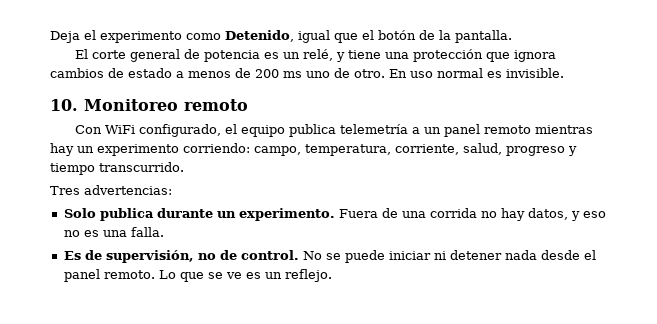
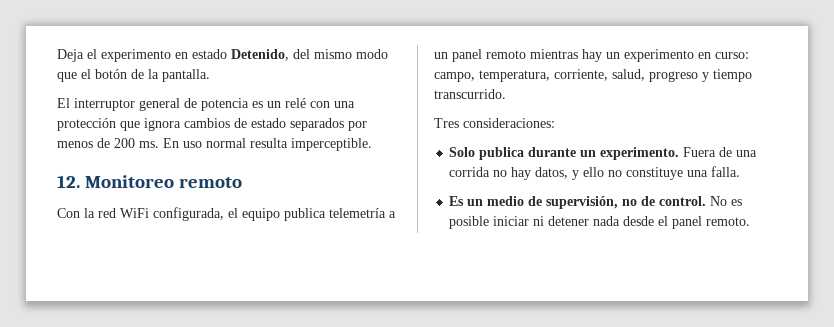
[186,30,330,43] como Detenido, igual -> [175,49,388,61] en estado Detenido, del mismo modo
[91,50,126,59] corte -> [74,98,135,111] interruptor
[302,49,381,62] relé, y tiene -> [285,98,330,108] relé con
[176,71,184,78] a -> [290,118,367,131] separados por
[283,68,564,78] [50,99,78,111] ms uno de otro. En uso normal es invisible. // 10. -> [139,138,372,151] [57,175,80,188] ms. En uso normal resulta imperceptible. // 12.
[104,124,221,137] WiFi configurado, -> [84,207,224,221] la red WiFi configurada,
[183,143,250,153] corriendo: -> [698,52,749,59] en curso:
[84,185,172,195] advertencias: -> [463,118,555,128] consideraciones:
[582,211,606,218] [63,230,99,237] eso no es -> [583,167,684,180] ello no constituye
(81, 255) none -> [467,196,525,206] un medio
[325,250,385,263] se puede -> [731,199,743,206] [449,216,490,229] es posible
[158,269,332,282] Lo que se ve es un reflejo. -> (751, 221) none

